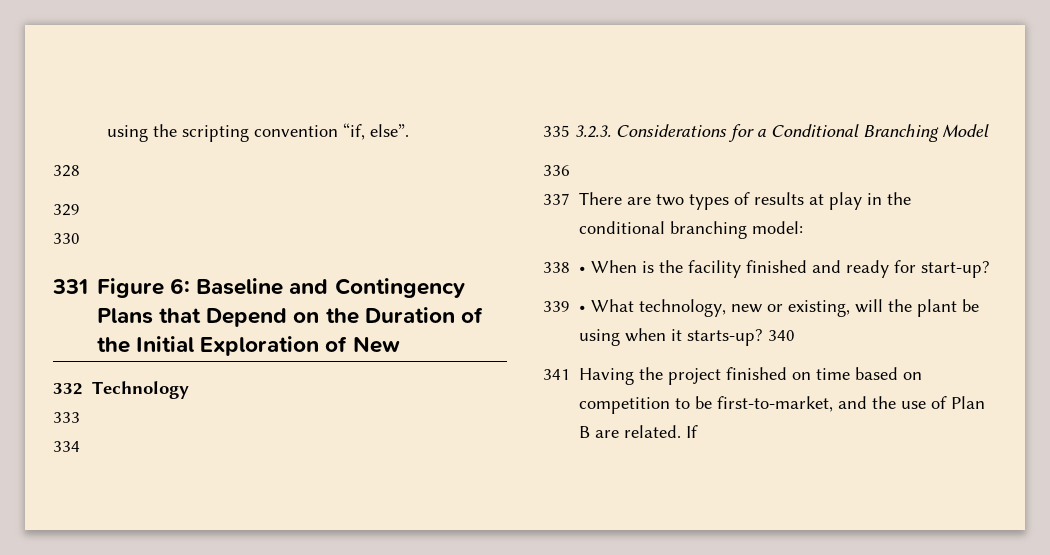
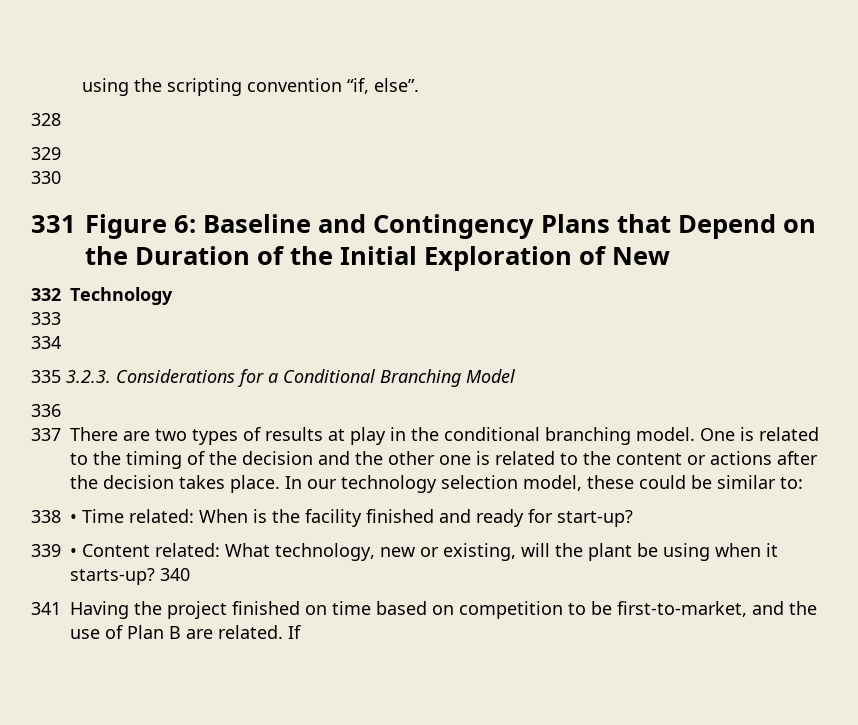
[752,221,804,234] model: -> [636,427,819,441] [70,451,818,469] [70,475,803,493] model. One is related to the timing of the decision and the other one is related to the content or actions after the decision takes place. In our technology selection model, these could be similar to:
(587, 269) none -> [82,509,194,523] Time related:
(587, 308) none -> [82,543,220,557] Content related:

